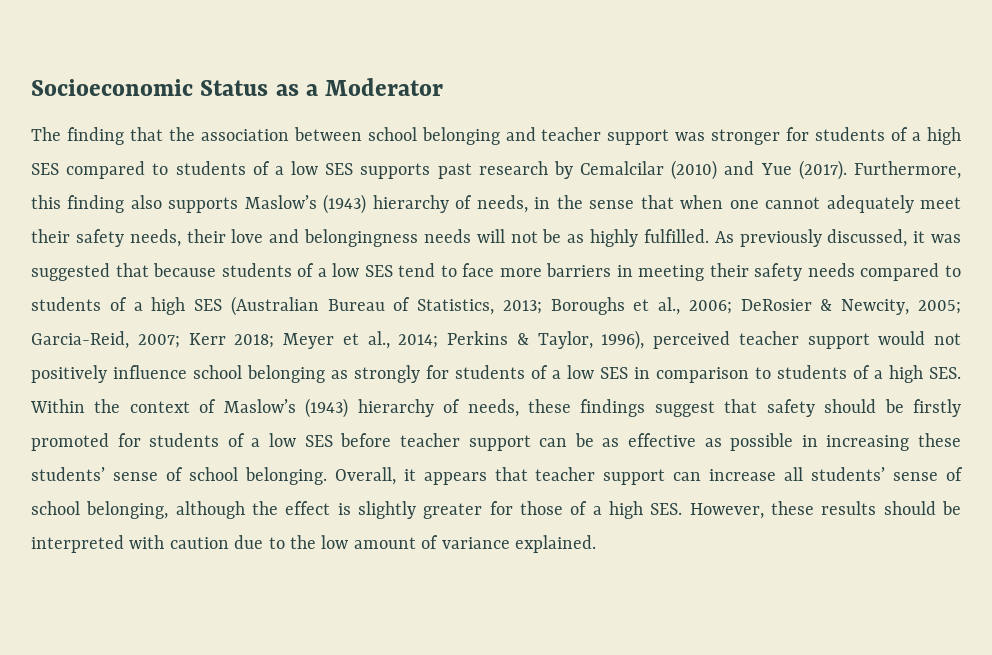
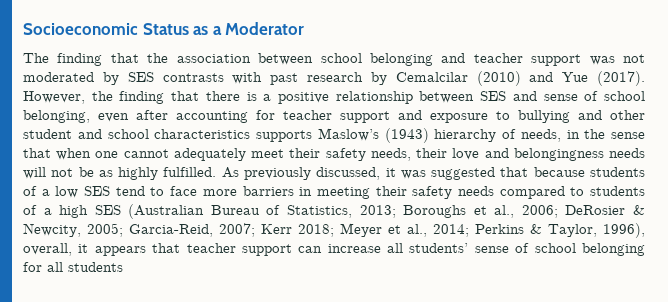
[711,127,962,145] [31,161,431,179] stronger for students of a high SES compared to students of a low SES supports -> [623,54,645,63] [23,72,263,85] not moderated by SES contrasts with
[853,161,961,179] [31,195,162,213] Furthermore, this finding also -> [23,91,645,104] [23,110,645,123] [23,129,251,139] However, the finding that there is a positive relationship between SES and sense of school belonging, even after accounting for teacher support and exposure to bullying and other student and school characteristics
[653,331,961,349] [31,365,961,383] [30,398,961,418] [31,433,961,451] [31,467,396,485] perceived teacher support would not positively influence school belonging as strongly for students of a low SES in comparison to students of a high SES. Within the context of Maslow’s (1943) hierarchy of needs, these findings suggest that safety should be firstly promoted for students of a low SES before teacher support can be as effective as possible in increasing these students’ sense of school belonging. Overall, -> [23,243,72,256] overall,
[86,501,962,519] [31,535,596,553] belonging, although the effect is slightly greater for those of a high SES. However, these results should be interpreted with caution due to the low amount of variance explained. -> [581,243,645,256] [23,262,123,272] belonging for all students

